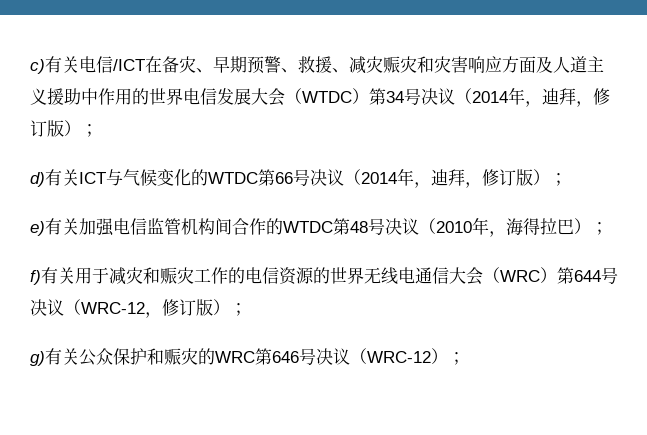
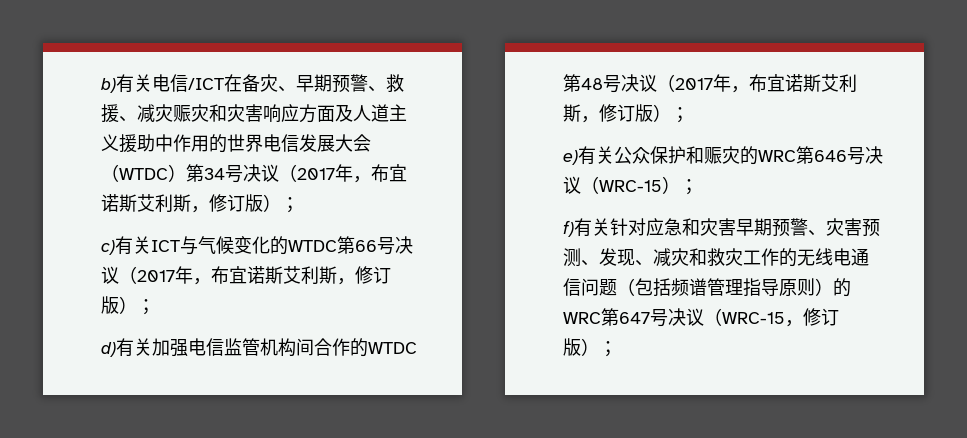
[30,59,45,74] c) -> [101,78,116,93] b)
[472,87,610,107] [30,120,98,137] [30,172,45,187] 2014年，迪拜，修订版）； // d) -> [297,164,407,183] [101,194,299,213] [101,240,115,255] 2017年，布宜诺斯艾利斯，修订版）； // c)
[361,168,567,188] [30,221,45,236] 2014年，迪拜，修订版）； // e) -> [137,266,391,285] [101,296,155,315] [101,342,116,357] 2017年，布宜诺斯艾利斯，修订版）； // d)
[436,217,608,237] [30,267,618,285] [30,299,247,318] [30,351,45,366] 2010年，海得拉巴）； // f)有关用于减灾和赈灾工作的电信资源的世界无线电通信大会（WRC）第644号决议（WRC-12，修订版）； // g) -> [675,74,857,93] [563,104,689,123] [563,150,578,165] 2017年，布宜诺斯艾利斯，修订版）； // e)
[367,348,465,365] WRC-12）； -> [599,176,698,195] [563,218,880,237] [563,248,869,267] [563,278,851,297] [563,308,839,327] [563,338,617,357] WRC-15）； // f)有关针对应急和灾害早期预警、灾害预测、发现、减灾和救灾工作的无线电通信问题（包括频谱管理指导原则）的WRC第647号决议（WRC-15，修订版）；

